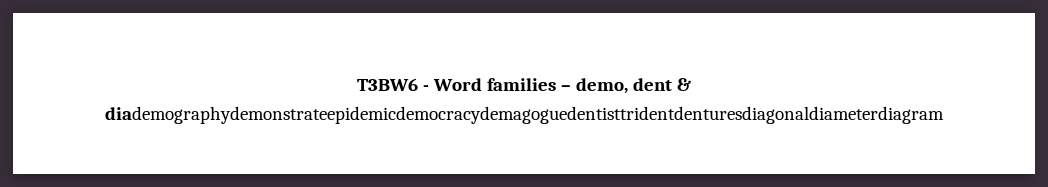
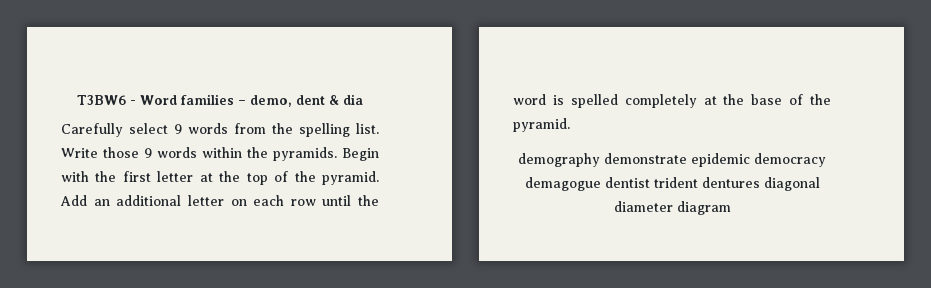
[105,106,944,124] diademographydemonstrateepidemicdemocracydemagoguedentisttridentdenturesdiagonaldiameterdiagram -> [343,94,363,105] [61,123,379,137] [61,147,379,161] [61,171,380,185] [60,195,379,206] [513,94,831,108] [513,118,570,132] [518,153,826,167] [524,177,820,191] [613,201,731,215] dia // Carefully select 9 words from the spelling list. Write those 9 words within the pyramids. Begin with the first letter at the top of the pyramid. Add an additional letter on each row until the word is spelled completely at the base of the pyramid. // demography demonstrate epidemic democracy demagogue dentist trident dentures diagonal diameter diagram

